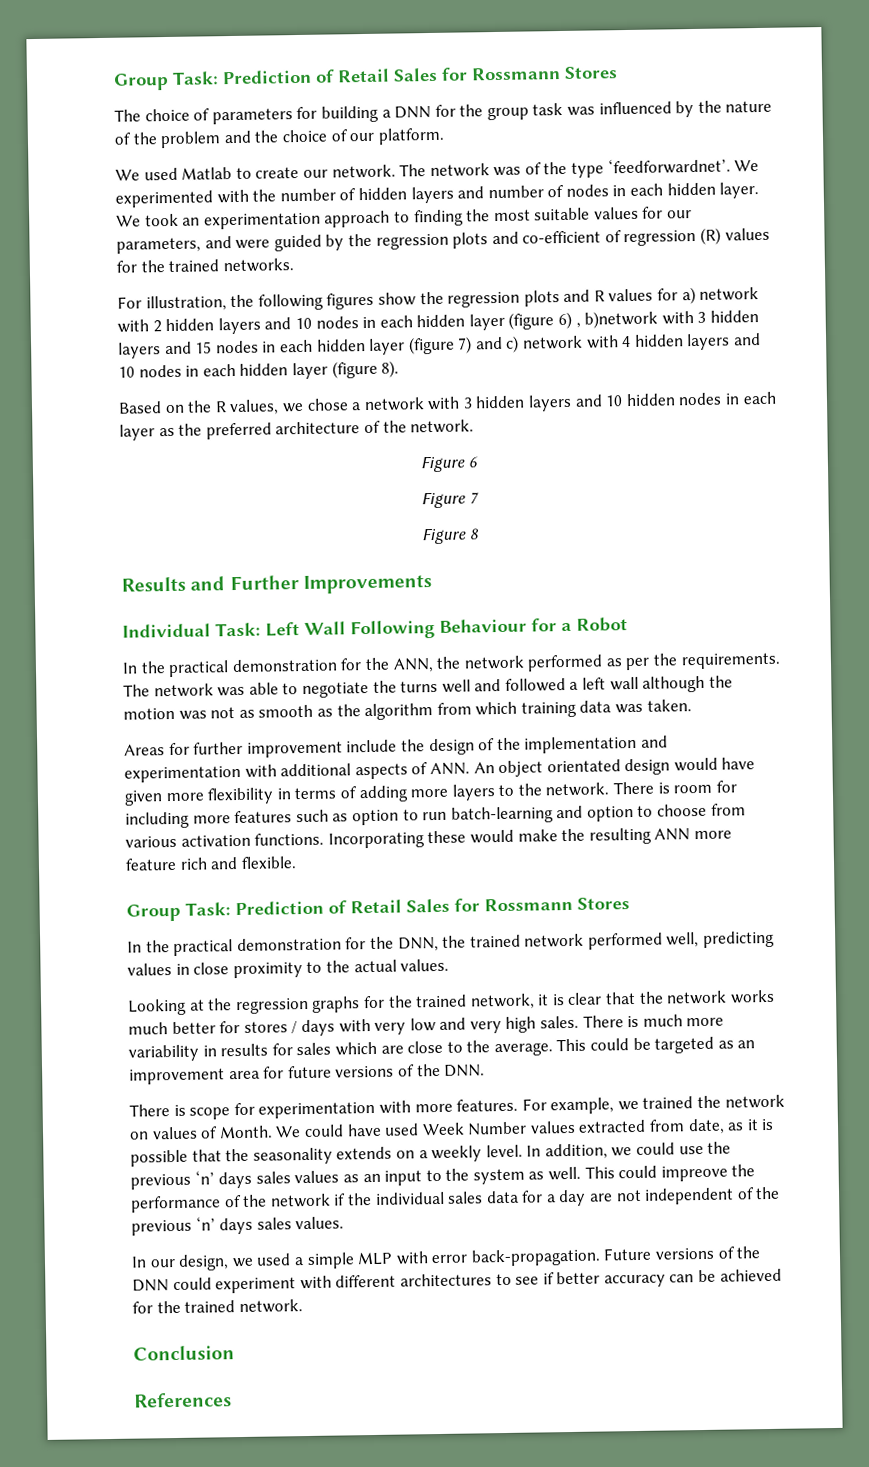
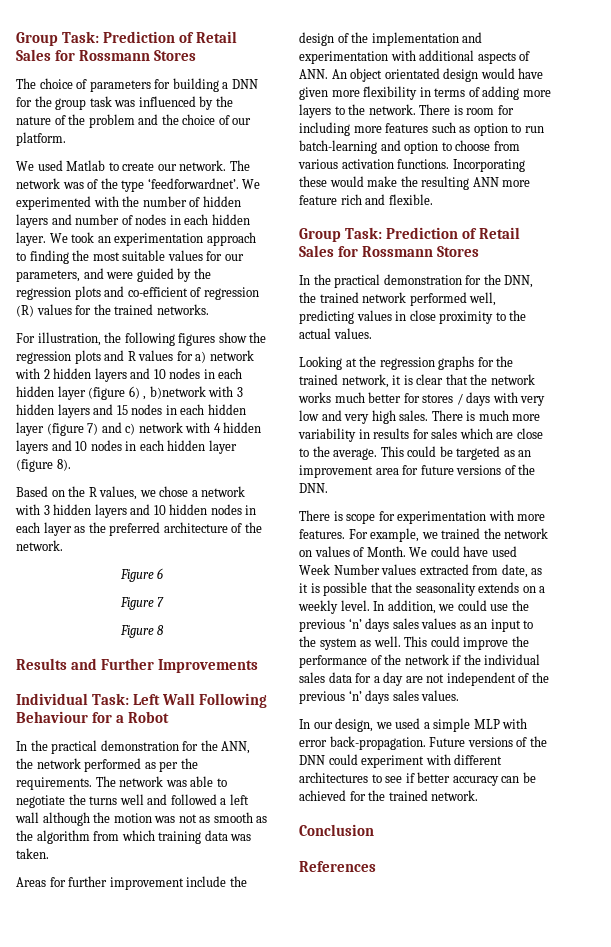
[660,1165,728,1182] impreove -> [463,637,509,650] improve

